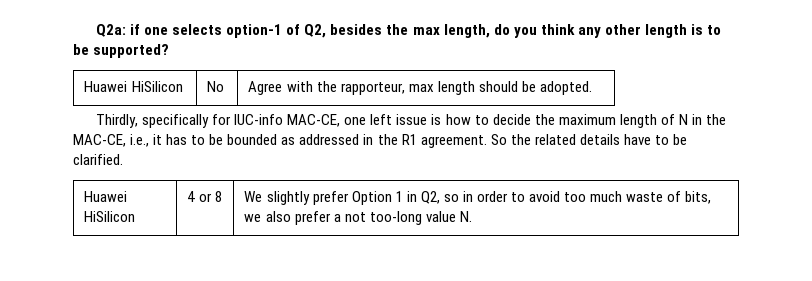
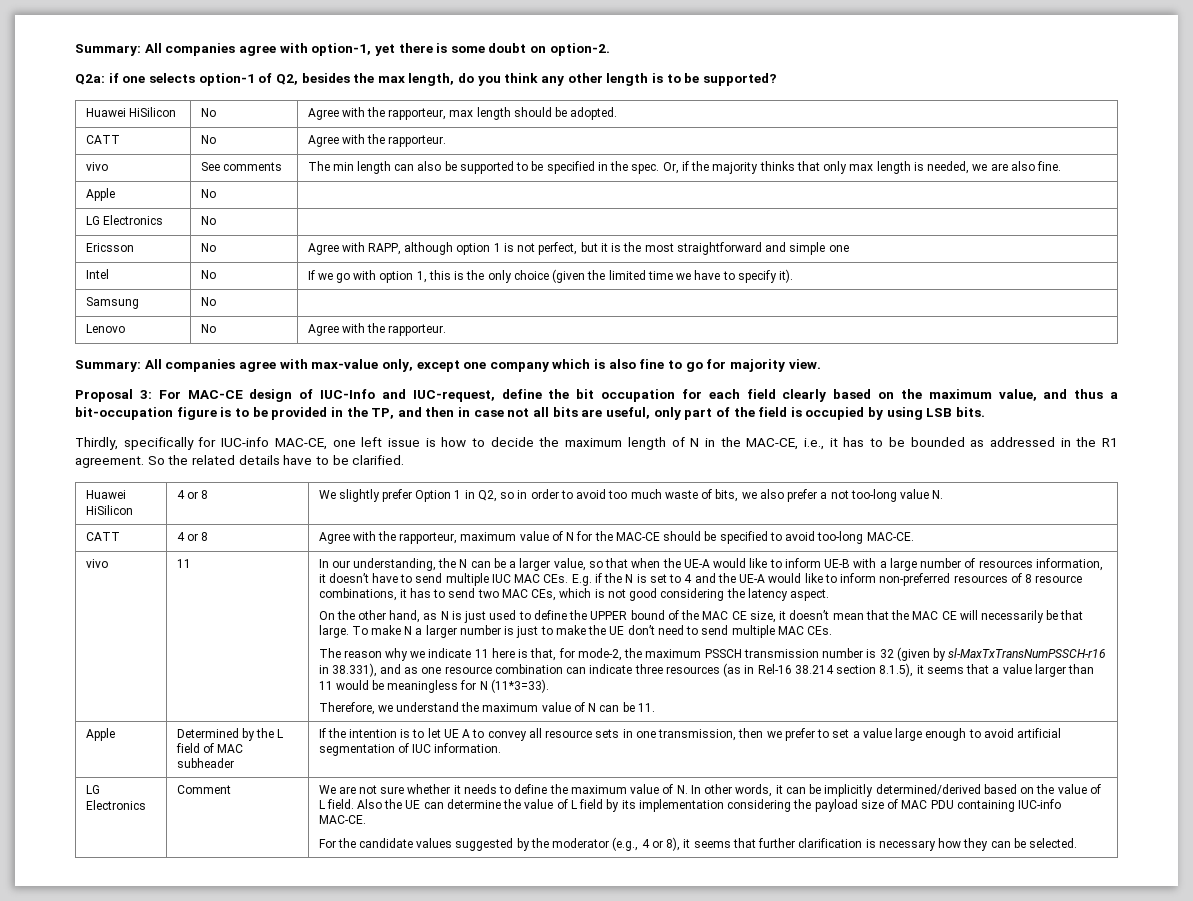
(96, 30) none -> [75,43,610,56] Summary: All companies agree with option-1, yet there is some doubt on option-2. //
(592, 88) none -> [85,135,120,144] [200,135,216,144] [307,134,447,147] [85,162,108,171] [200,162,282,171] [307,161,1061,174] [85,188,115,201] [200,189,216,198] [85,215,163,225] [200,216,216,225] [85,243,134,252] [200,243,216,252] [307,242,849,255] [85,269,109,279] [200,270,216,279] [307,269,794,283] [85,297,139,309] [200,297,216,306] [85,324,125,333] [200,324,216,333] [307,323,447,336] [75,359,821,372] [75,389,1119,402] [75,407,986,420] // CATT | No | Agree with the rapporteur. // vivo | See comments | The min length can also be supported to be specified in the spec. Or, if the majority thinks that only max length is needed, we are also fine. // Apple | No | // LG Electronics | No | // Ericsson | No | Agree with RAPP, although option 1 is not perfect, but it is the most straightforward and simple one // Intel | No | If we go with option 1, this is the only choice (given the limited time we have to specify it). // Samsung | No | // Lenovo | No | Agree with the rapporteur. // Summary: All companies agree with max-value only, except one company which is also fine to go for majority view. // Proposal 3: For MAC-CE design of IUC-Info and IUC-request, define the bit occupation for each field clearly based on the maximum value, and thus a bit-occupation figure is to be provided in the TP, and then in case not all bits are useful, only part of the field is occupied by using LSB bits.
(472, 216) none -> [85,532,120,541] [176,532,208,541] [318,531,914,544] [85,559,108,568] [176,559,191,568] [318,558,1103,571] [318,573,1083,586] [318,588,830,601] [318,610,1084,623] [318,625,833,638] [318,647,1107,661] [318,663,1095,677] [318,679,549,693] [318,702,655,715] [85,728,115,741] [176,728,284,741] [175,743,243,753] [176,758,234,768] [318,728,1061,741] [318,743,502,756] [85,785,100,794] [85,800,146,810] [176,785,231,794] [318,784,1101,797] [318,799,1062,812] [318,815,366,824] [318,837,1078,851] // CATT | 4 or 8 | Agree with the rapporteur, maximum value of N for the MAC-CE should be specified to avoid too-long MAC-CE. // vivo | 11 | In our understanding, the N can be a larger value, so that when the UE-A would like to inform UE-B with a large number of resources information, it doesn’t have to send multiple IUC MAC CEs. E.g. if the N is set to 4 and the UE-A would like to inform non-preferred resources of 8 resource combinations, it has to send two MAC CEs, which is not good considering the latency aspect. // On the other hand, as N is just used to define the UPPER bound of the MAC CE size, it doesn’t mean that the MAC CE will necessarily be that large. To make N a larger number is just to make the UE don’t need to send multiple MAC CEs. // The reason why we indicate 11 here is that, for mode-2, the maximum PSSCH transmission number is 32 (given by sl-MaxTxTransNumPSSCH-r16 in 38.331), and as one resource combination can indicate three resources (as in Rel-16 38.214 section 8.1.5), it seems that a value larger than 11 would be meaningless for N (11*3=33). // Therefore, we understand the maximum value of N can be 11. // Apple | Determined by the L field of MAC subheader | If the intention is to let UE A to convey all resource sets in one transmission, then we prefer to set a value large enough to avoid artificial segmentation of IUC information. // LG Electronics | Comment | We are not sure whether it needs to define the maximum value of N. In other words, it can be implicitly determined/derived based on the value of L field. Also the UE can determine the value of L field by its implementation considering the payload size of MAC PDU containing IUC-info MAC-CE. // For the candidate values suggested by the moderator (e.g., 4 or 8), it seems that further clarification is necessary how they can be selected.

